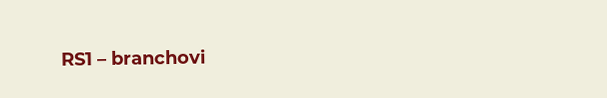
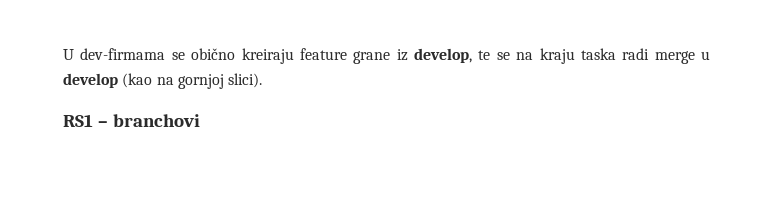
(61, 59) none -> [63,48,710,64] [63,73,263,89] U dev-firmama se obično kreiraju feature grane iz develop, te se na kraju taska radi merge u develop (kao na gornjoj slici). //

